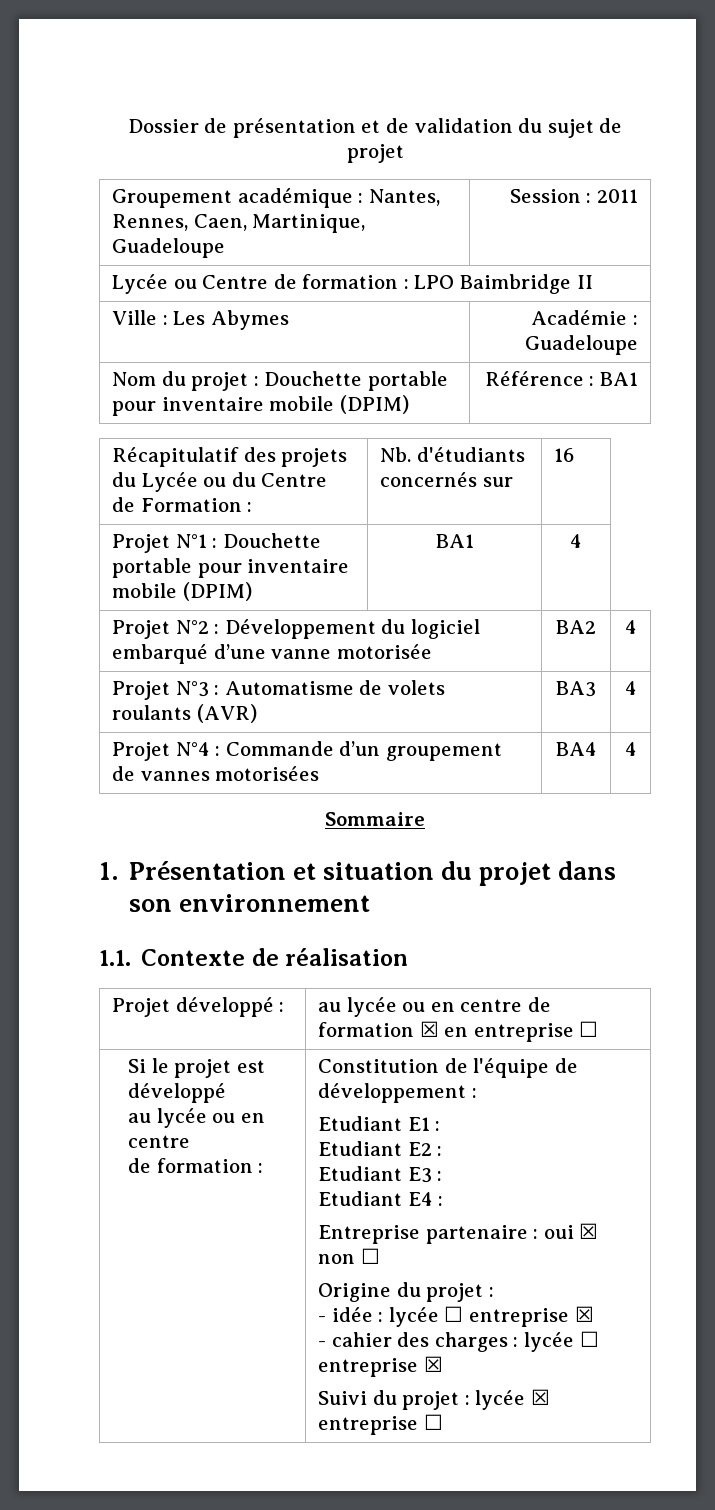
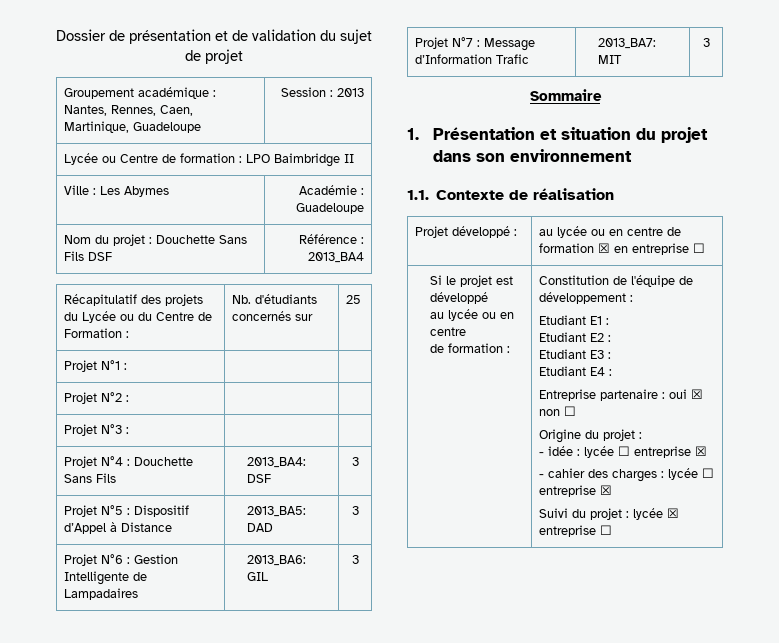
[596,189,638,203] 2011 -> [336,88,364,97] 2013
[367,371,448,391] [112,395,409,416] portable pour inventaire mobile (DPIM) -> [219,235,248,244] [64,251,113,261] Sans Fils DSF
[599,372,638,386] BA1 -> [307,252,364,263] 2013_BA4
[554,448,575,462] 16 -> [346,295,362,304] 25
[222,533,321,548] [112,558,350,578] [112,582,252,601] [435,534,474,548] [570,534,582,548] [112,619,480,639] [112,644,432,664] [556,620,596,634] [624,620,637,634] [112,680,445,700] [112,704,257,723] [556,681,596,697] [624,681,637,695] [112,741,502,761] [112,766,320,781] [555,742,597,756] [624,742,637,756] Douchette portable pour inventaire mobile (DPIM) | BA1 | 4 // Projet N°2 : Développement du logiciel embarqué d’une vanne motorisée | BA2 | 4 // Projet N°3 : Automatisme de volets roulants (AVR) | BA3 | 4 // Projet N°4 : Commande d’un groupement de vannes motorisées | BA4 | 4 -> [64,392,130,404] [64,424,130,436] [64,456,194,468] [64,473,117,483] [247,457,307,468] [247,474,272,483] [351,457,359,466] [64,505,190,517] [64,522,173,534] [247,506,307,517] [247,523,274,532] [351,506,359,515] [64,554,179,566] [64,571,148,585] [64,588,139,600] [247,555,307,566] [247,572,269,581] [351,555,359,564] [415,37,536,51] [415,54,530,64] [598,38,657,49] [598,55,623,64] [702,38,710,47] | | // Projet N°2 : | | // Projet N°3 : | | // Projet N°4 : Douchette Sans Fils | 2013_BA4: DSF | 3 // Projet N°5 : Dispositif d’Appel à Distance | 2013_BA5: DAD | 3 // Projet N°6 : Gestion Intelligente de Lampadaires | 2013_BA6: GIL | 3 // Projet N°7 : Message d’Information Trafic | 2013_BA7: MIT | 3

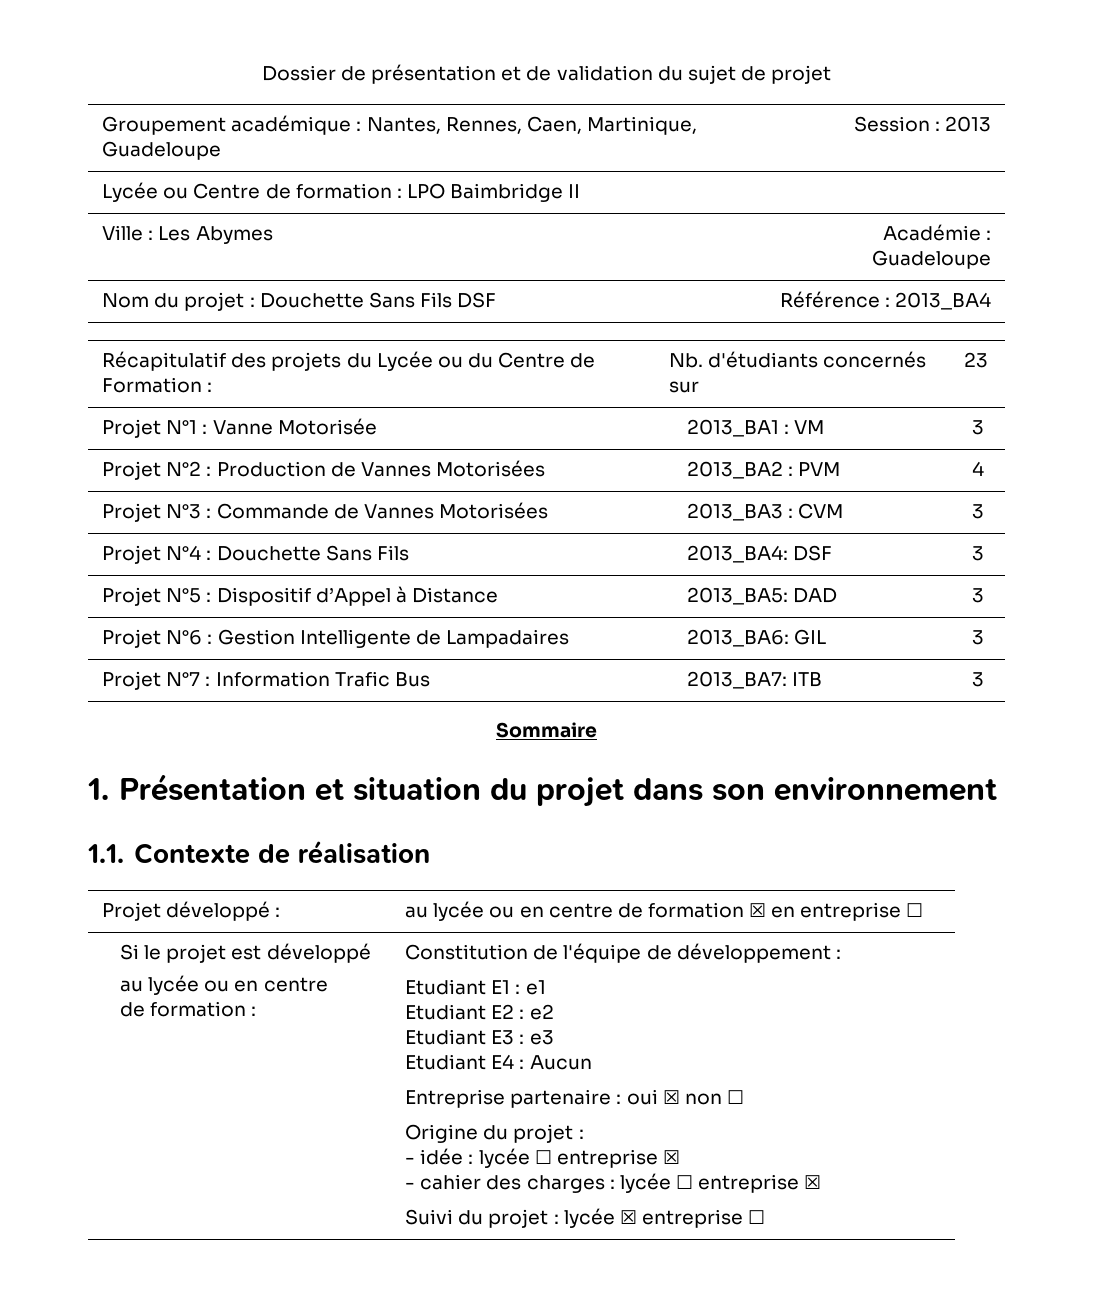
[346,295,362,304] 25 -> [964,352,989,368] 23
[64,392,130,404] [64,424,130,436] | | // Projet N°2 : | | // Projet N°3 : | | -> [212,418,377,435] [687,419,825,437] [971,420,984,435] [102,460,545,480] [687,461,841,479] [971,461,984,476] [102,502,548,522] [687,503,844,521] [971,504,984,519] Vanne Motorisée | 2013_BA1 : VM | 3 // Projet N°2 : Production de Vannes Motorisées | 2013_BA2 : PVM | 4 // Projet N°3 : Commande de Vannes Motorisées | 2013_BA3 : CVM | 3
[484,38,536,51] [415,54,493,64] Message d’Information -> [215,671,330,687] Information
(530, 59) none -> [394,672,430,687] Bus
[598,55,623,64] MIT -> [792,672,823,687] ITB
(610, 321) none -> [525,980,546,995] e1
(612, 338) none -> [529,1004,554,1020] e2
(612, 355) none -> [529,1030,554,1045] e3
(613, 372) none -> [529,1055,592,1070] Aucun

